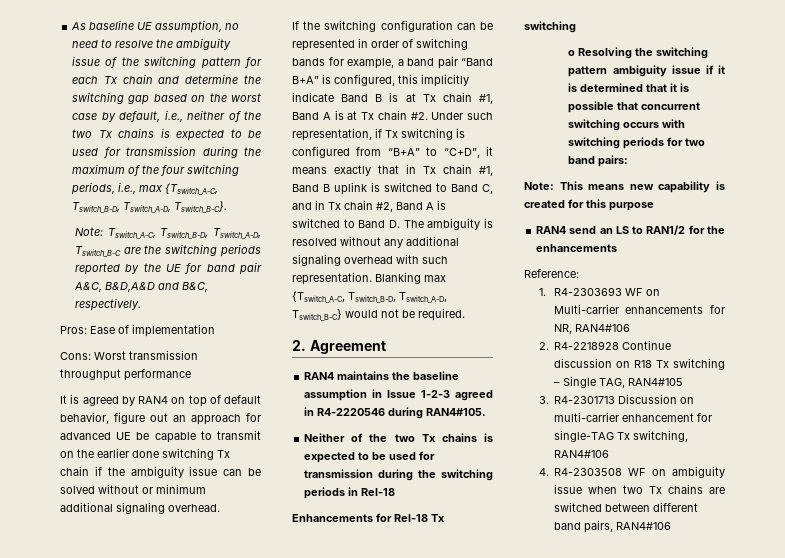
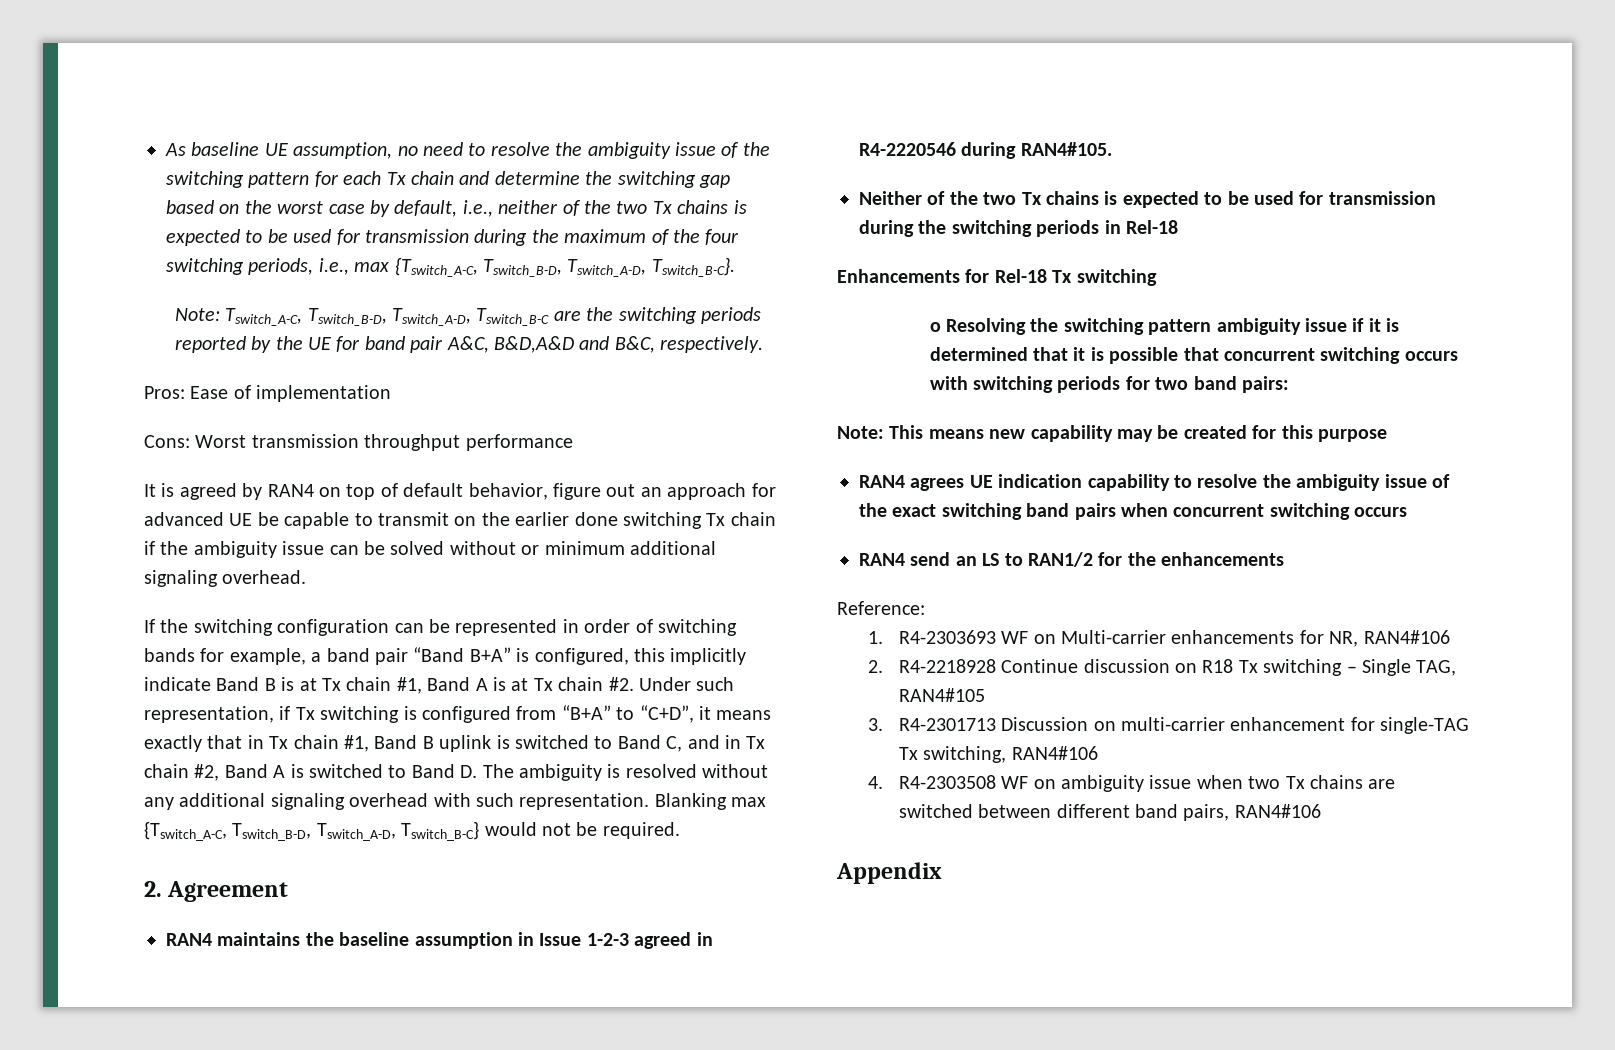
[716,181,725,190] is -> [1117,425,1179,442] may be
(654, 206) none -> [859,474,1450,491] [859,503,1408,520] // RAN4 agrees UE indication capability to resolve the ambiguity issue of the exact switching band pairs when concurrent switching occurs
(672, 526) none -> [836,862,942,884] // Appendix

